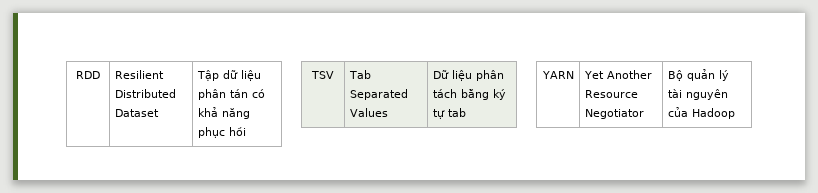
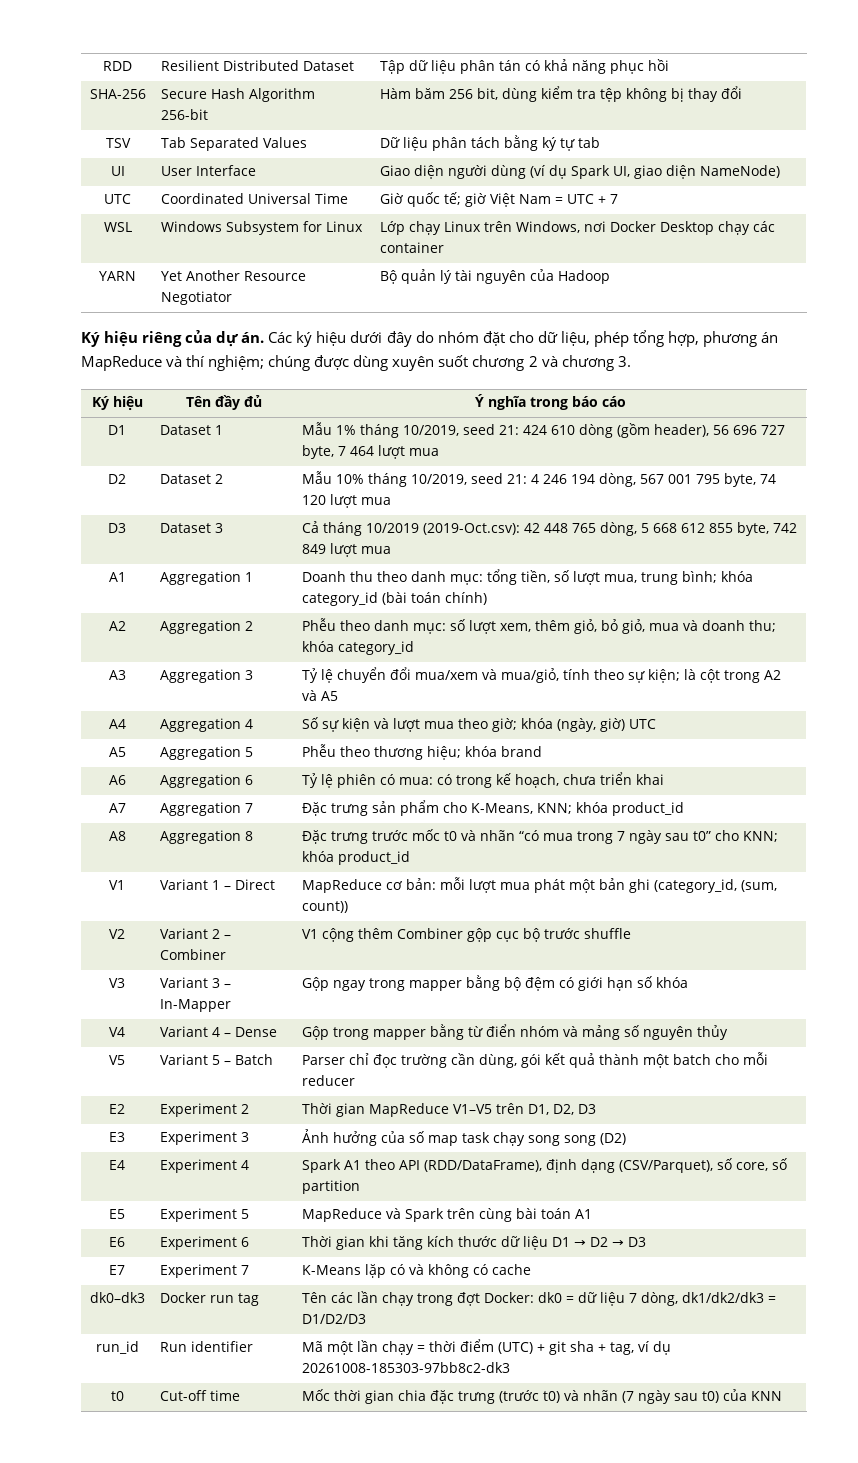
(246, 131) none -> [89,89,146,99] [160,88,315,102] [160,109,208,120] [379,86,742,102] // SHA-256 | Secure Hash Algorithm 256-bit | Hàm băm 256 bit, dùng kiểm tra tệp không bị thay đổi
(466, 112) none -> [110,166,125,176] [160,165,256,176] [379,165,780,179] [104,194,131,204] [160,193,348,204] [379,192,618,207] [103,222,132,232] [160,221,363,235] [379,221,775,235] [379,242,444,253] // UI | User Interface | Giao diện người dùng (ví dụ Spark UI, giao diện NameNode) // UTC | Coordinated Universal Time | Giờ quốc tế; giờ Việt Nam = UTC + 7 // WSL | Windows Subsystem for Linux | Lớp chạy Linux trên Windows, nơi Docker Desktop chạy các container
(735, 113) none -> [81,330,779,347] [81,355,631,371] [91,396,143,411] [185,395,262,410] [475,394,626,410] [108,425,126,435] [159,425,223,435] [301,422,785,438] [301,445,439,459] [108,474,126,484] [159,474,223,484] [301,471,776,487] [301,494,391,508] [108,523,126,533] [159,523,223,533] [301,521,797,536] [301,543,391,557] [108,572,126,582] [159,571,253,585] [301,569,753,585] [301,592,487,606] [108,621,126,631] [159,620,253,634] [301,618,776,634] [301,641,414,655] [108,670,126,680] [159,669,253,683] [301,667,781,683] [301,690,338,701] [108,719,126,729] [159,718,253,732] [301,717,656,732] [108,747,126,757] [159,746,253,760] [301,744,542,760] [108,775,126,785] [159,774,253,788] [301,772,664,788] [108,803,126,813] [159,802,253,816] [301,800,684,816] [108,831,126,841] [159,830,253,844] [301,829,778,844] [301,851,410,865] [109,880,125,890] [159,879,275,890] [301,877,777,893] [301,901,348,913] [109,929,125,939] [159,928,231,939] [159,949,226,960] [301,928,631,942] [109,978,125,988] [159,977,231,988] [159,999,231,1012] [301,975,688,991] [109,1027,125,1037] [159,1026,277,1037] [301,1024,728,1040] [109,1055,125,1065] [159,1054,273,1065] [301,1052,768,1068] [301,1075,355,1086] [109,1104,125,1114] [159,1103,249,1117] [301,1103,596,1117] [109,1132,125,1142] [159,1131,249,1145] [301,1129,626,1146] [109,1160,125,1170] [159,1159,249,1173] [301,1158,787,1173] [301,1180,360,1194] [109,1209,125,1219] [159,1208,249,1222] [301,1208,592,1222] [109,1237,125,1247] [159,1236,249,1250] [301,1236,646,1250] [109,1265,125,1275] [159,1264,249,1278] [301,1264,531,1278] [89,1292,145,1303] [159,1292,259,1306] [301,1291,776,1306] [301,1314,366,1324] [95,1341,139,1354] [159,1341,253,1352] [301,1339,671,1355] [301,1362,510,1373] [110,1391,124,1401] [159,1390,240,1401] [301,1389,782,1404] // Ký hiệu riêng của dự án. Các ký hiệu dưới đây do nhóm đặt cho dữ liệu, phép tổng hợp, phương án MapReduce và thí nghiệm; chúng được dùng xuyên suốt chương 2 và chương 3. // Ký hiệu | Tên đầy đủ | Ý nghĩa trong báo cáo // D1 | Dataset 1 | Mẫu 1% tháng 10/2019, seed 21: 424 610 dòng (gồm header), 56 696 727 byte, 7 464 lượt mua // D2 | Dataset 2 | Mẫu 10% tháng 10/2019, seed 21: 4 246 194 dòng, 567 001 795 byte, 74 120 lượt mua // D3 | Dataset 3 | Cả tháng 10/2019 (2019-Oct.csv): 42 448 765 dòng, 5 668 612 855 byte, 742 849 lượt mua // A1 | Aggregation 1 | Doanh thu theo danh mục: tổng tiền, số lượt mua, trung bình; khóa category_id (bài toán chính) // A2 | Aggregation 2 | Phễu theo danh mục: số lượt xem, thêm giỏ, bỏ giỏ, mua và doanh thu; khóa category_id // A3 | Aggregation 3 | Tỷ lệ chuyển đổi mua/xem và mua/giỏ, tính theo sự kiện; là cột trong A2 và A5 // A4 | Aggregation 4 | Số sự kiện và lượt mua theo giờ; khóa (ngày, giờ) UTC // A5 | Aggregation 5 | Phễu theo thương hiệu; khóa brand // A6 | Aggregation 6 | Tỷ lệ phiên có mua: có trong kế hoạch, chưa triển khai // A7 | Aggregation 7 | Đặc trưng sản phẩm cho K-Means, KNN; khóa product_id // A8 | Aggregation 8 | Đặc trưng trước mốc t0 và nhãn “có mua trong 7 ngày sau t0” cho KNN; khóa product_id // V1 | Variant 1 – Direct | MapReduce cơ bản: mỗi lượt mua phát một bản ghi (category_id, (sum, count)) // V2 | Variant 2 – Combiner | V1 cộng thêm Combiner gộp cục bộ trước shuffle // V3 | Variant 3 – In-Mapper | Gộp ngay trong mapper bằng bộ đệm có giới hạn số khóa // V4 | Variant 4 – Dense | Gộp trong mapper bằng từ điển nhóm và mảng số nguyên thủy // V5 | Variant 5 – Batch | Parser chỉ đọc trường cần dùng, gói kết quả thành một batch cho mỗi reducer // E2 | Experiment 2 | Thời gian MapReduce V1–V5 trên D1, D2, D3 // E3 | Experiment 3 | Ảnh hưởng của số map task chạy song song (D2) // E4 | Experiment 4 | Spark A1 theo API (RDD/DataFrame), định dạng (CSV/Parquet), số core, số partition // E5 | Experiment 5 | MapReduce và Spark trên cùng bài toán A1 // E6 | Experiment 6 | Thời gian khi tăng kích thước dữ liệu D1 → D2 → D3 // E7 | Experiment 7 | K-Means lặp có và không có cache // dk0–dk3 | Docker run tag | Tên các lần chạy trong đợt Docker: dk0 = dữ liệu 7 dòng, dk1/dk2/dk3 = D1/D2/D3 // run_id | Run identifier | Mã một lần chạy = thời điểm (UTC) + git sha + tag, ví dụ 20261008-185303-97bb8c2-dk3 // t0 | Cut-off time | Mốc thời gian chia đặc trưng (trước t0) và nhãn (7 ngày sau t0) của KNN

